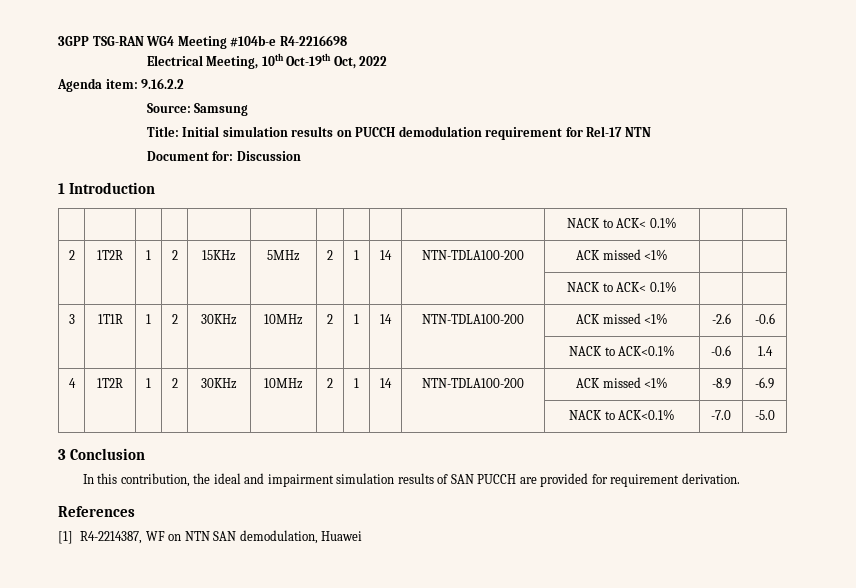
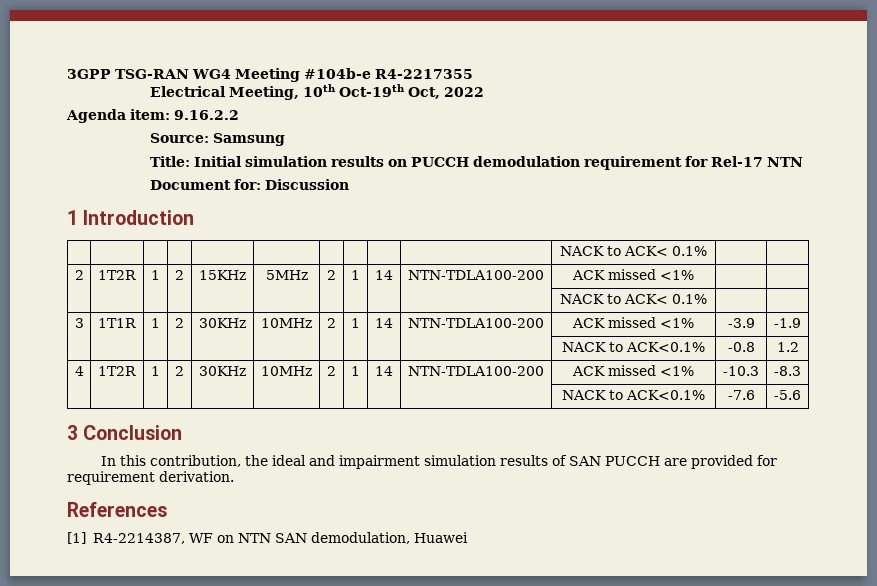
[279,35,347,46] R4-2216698 -> [375,69,473,79] R4-2217355
[711,313,731,324] [754,313,775,324] [568,345,676,356] [711,345,731,356] [757,346,773,356] -2.6 | -0.6 // | | | | | | | | | | NACK to ACK<0.1% | -0.6 | 1.4 -> [727,318,755,328] [774,318,801,328] [562,342,705,352] [727,342,755,352] [776,342,799,352] -3.9 | -1.9 // | | | | | | | | | | NACK to ACK<0.1% | -0.8 | 1.2
[711,378,731,389] [755,377,774,389] [568,409,676,420] [711,410,731,420] [754,410,775,420] -8.9 | -6.9 // | | | | | | | | | | NACK to ACK<0.1% | -7.0 | -5.0 -> [723,366,759,376] [774,366,801,376] [562,390,705,400] [727,390,755,400] [774,390,801,400] -10.3 | -8.3 // | | | | | | | | | | NACK to ACK<0.1% | -7.6 | -5.6

